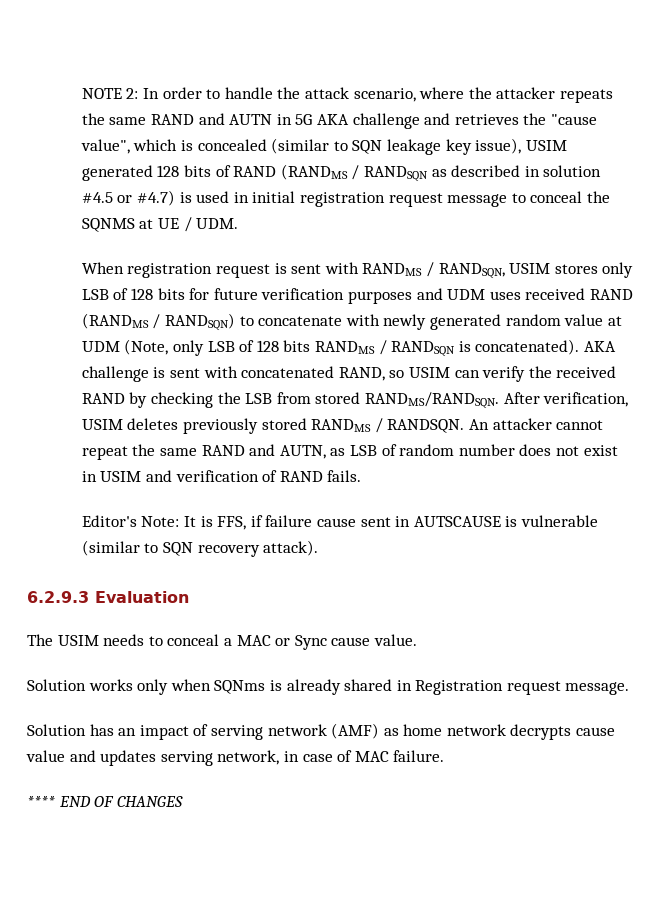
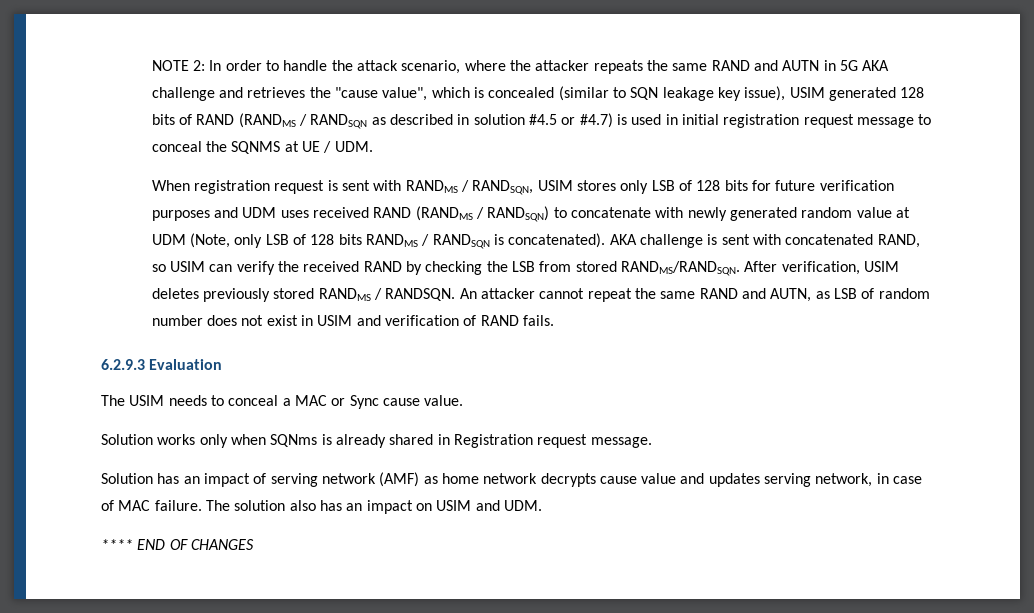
[81,515,598,530] [81,540,319,557] // Editor's Note: It is FFS, if failure cause sent in AUTSCAUSE is vulnerable (similar to SQN recovery attack). -> (555, 320) none
(445, 756) none -> [205,500,542,514] The solution also has an impact on USIM and UDM.

